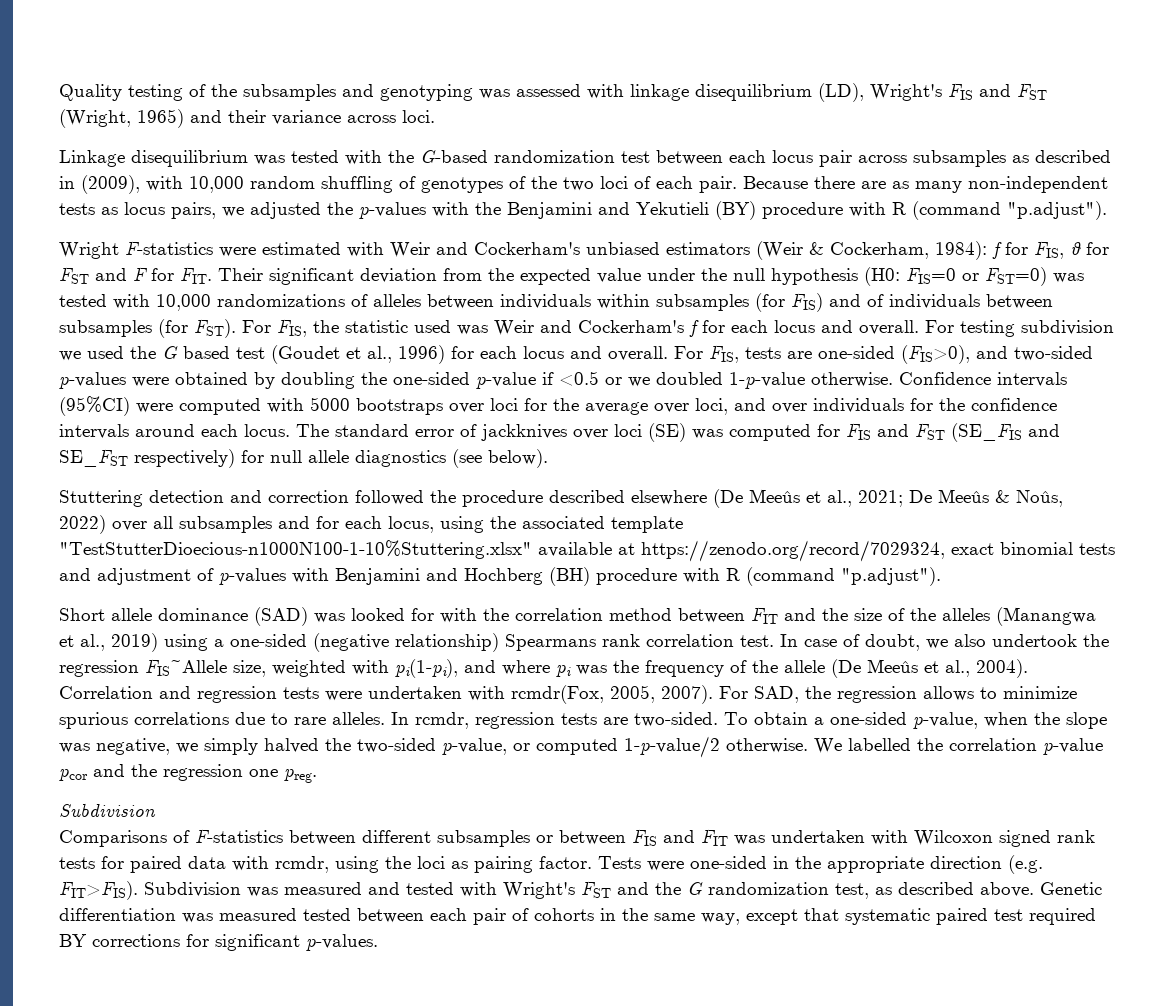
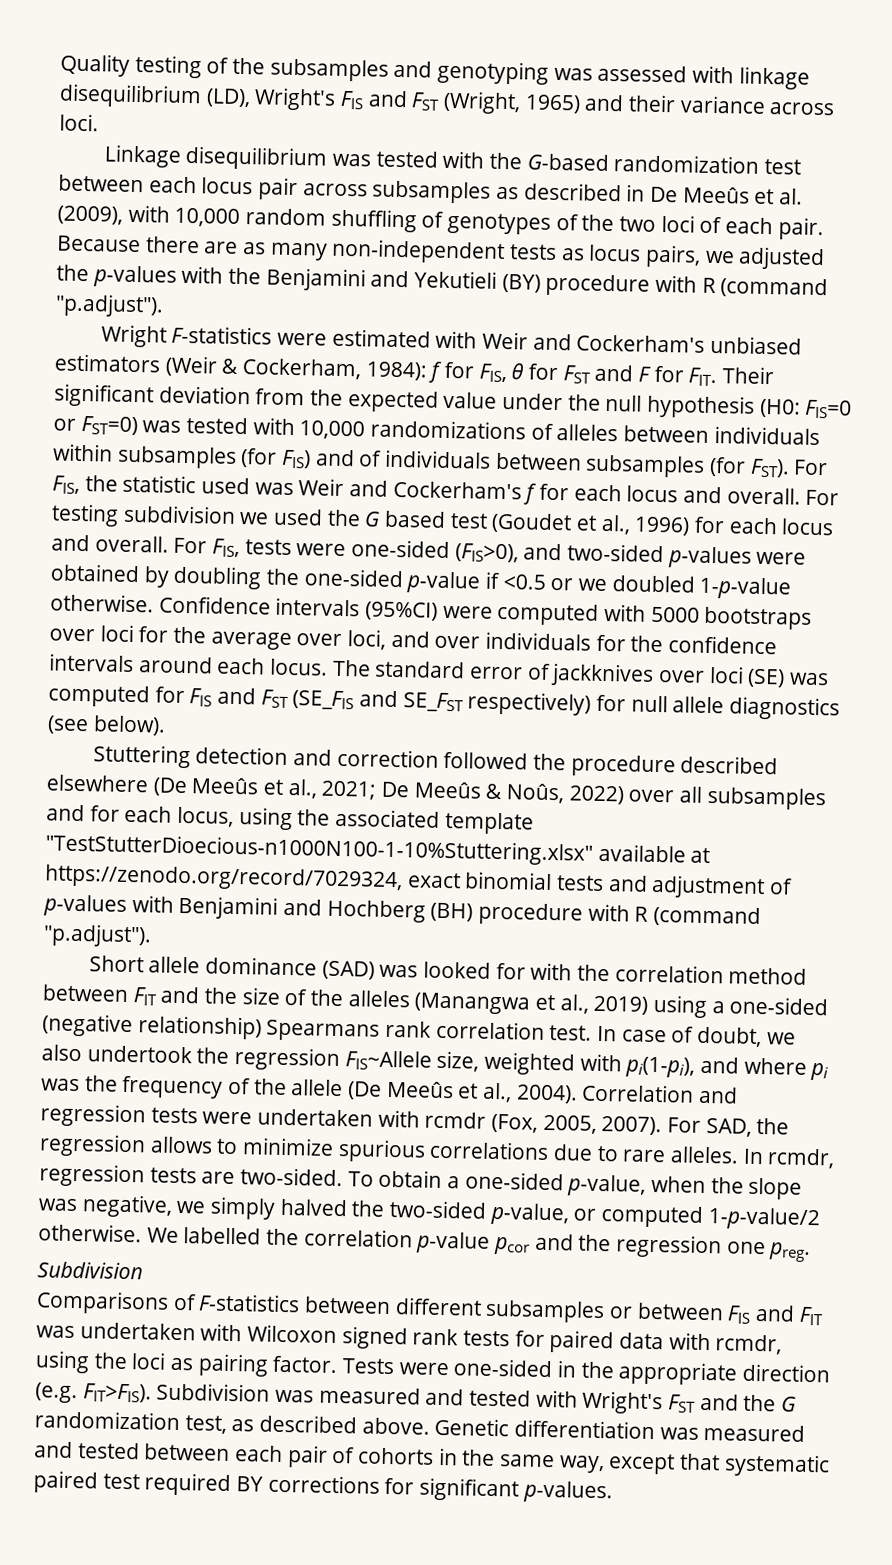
(75, 182) none -> [650,186,804,205] De Meeûs et al.
[787,351,812,359] are -> [296,543,347,557] were
[511,685,604,704] rcmdr(Fox, -> [424,1111,539,1133] rcmdr (Fox,
(297, 914) none -> [34,1441,73,1459] and

